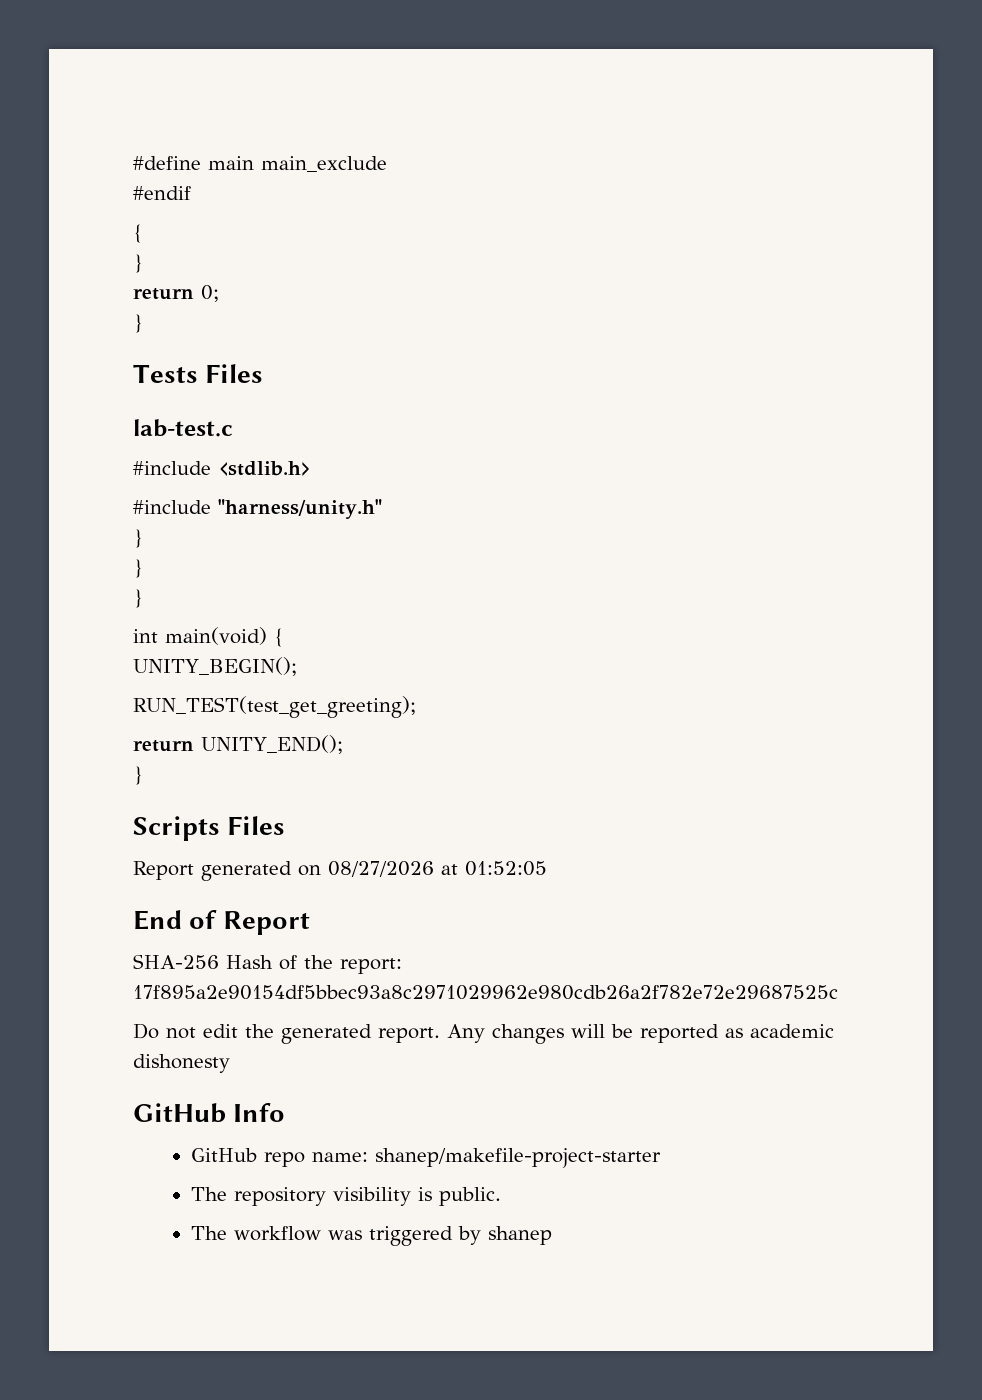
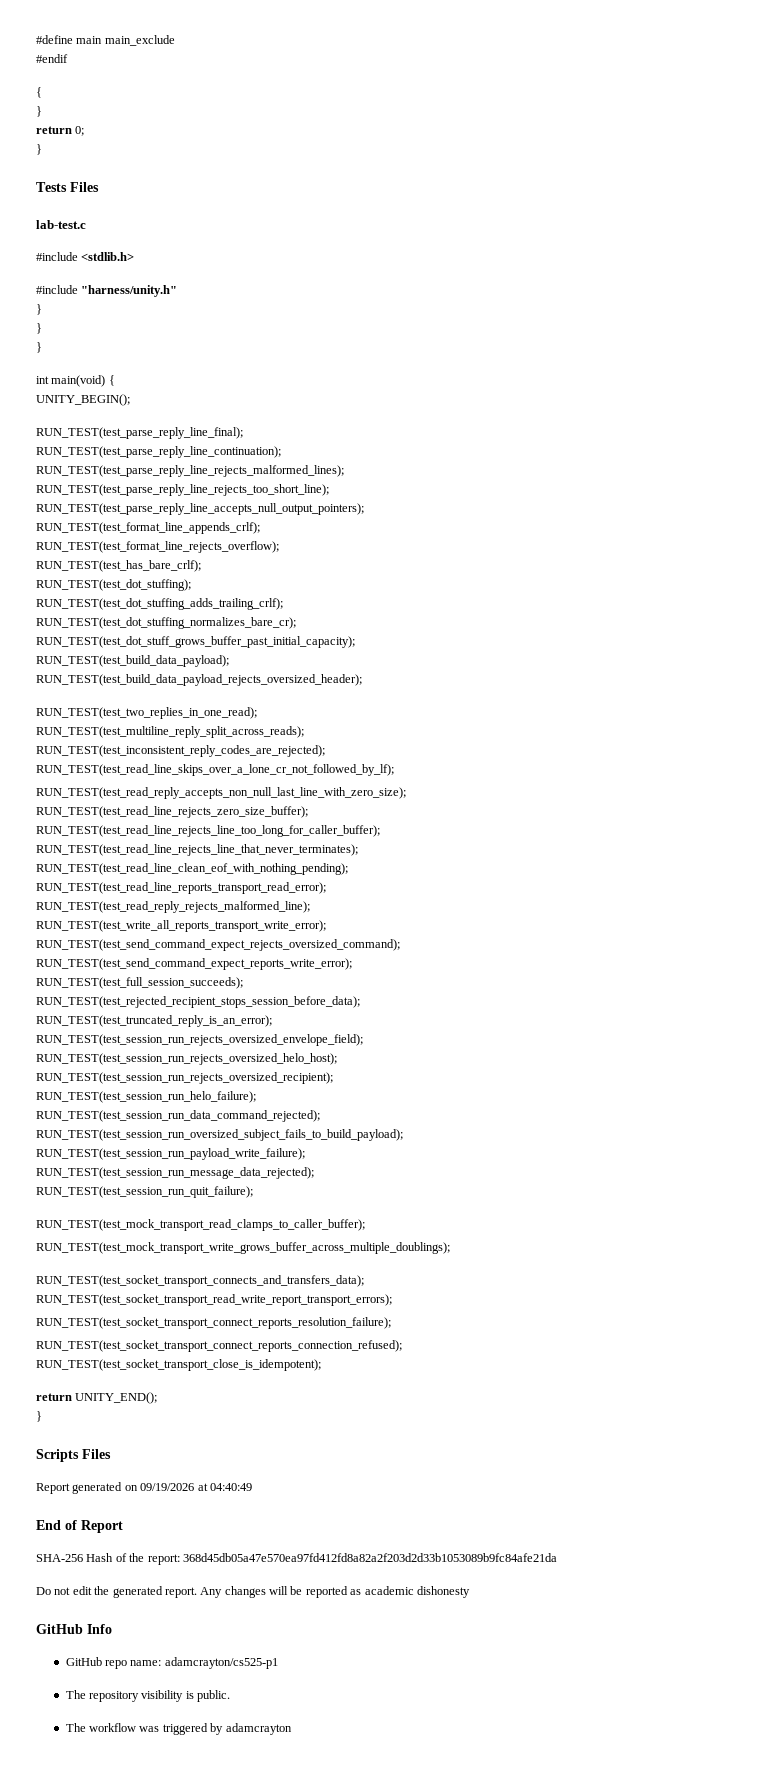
[133,696,416,718] RUN_TEST(test_get_greeting); -> [36,427,243,439] [36,446,281,458] [36,465,344,477] [36,484,329,496] [36,503,364,515] [36,522,260,534] [36,541,279,553] [36,560,201,572] [36,579,191,591] [36,598,283,610] [36,617,296,629] [36,636,355,648] [36,655,229,667] [36,674,362,686] [36,707,257,719] [36,726,304,738] [36,745,325,757] [36,764,394,776] [36,787,406,799] [36,806,308,818] [36,825,380,837] [36,844,358,856] [36,863,348,875] [36,882,326,894] [36,901,310,913] [36,920,326,932] [36,939,400,951] [36,958,352,970] [36,977,243,989] [36,996,360,1008] [36,1015,272,1027] [36,1034,363,1046] [36,1053,337,1065] [36,1072,333,1084] [36,1091,256,1103] [36,1110,320,1122] [36,1129,403,1141] [36,1148,305,1160] [36,1167,314,1179] [36,1186,253,1198] [36,1219,365,1231] [36,1242,450,1254] [36,1275,364,1287] [36,1294,392,1306] [36,1317,391,1329] [36,1340,402,1352] [36,1359,321,1371] RUN_TEST(test_parse_reply_line_final); // RUN_TEST(test_parse_reply_line_continuation); // RUN_TEST(test_parse_reply_line_rejects_malformed_lines); // RUN_TEST(test_parse_reply_line_rejects_too_short_line); // RUN_TEST(test_parse_reply_line_accepts_null_output_pointers); // RUN_TEST(test_format_line_appends_crlf); // RUN_TEST(test_format_line_rejects_overflow); // RUN_TEST(test_has_bare_crlf); // RUN_TEST(test_dot_stuffing); // RUN_TEST(test_dot_stuffing_adds_trailing_crlf); // RUN_TEST(test_dot_stuffing_normalizes_bare_cr); // RUN_TEST(test_dot_stuff_grows_buffer_past_initial_capacity); // RUN_TEST(test_build_data_payload); // RUN_TEST(test_build_data_payload_rejects_oversized_header); // RUN_TEST(test_two_replies_in_one_read); // RUN_TEST(test_multiline_reply_split_across_reads); // RUN_TEST(test_inconsistent_reply_codes_are_rejected); // RUN_TEST(test_read_line_skips_over_a_lone_cr_not_followed_by_lf); // RUN_TEST(test_read_reply_accepts_non_null_last_line_with_zero_size); // RUN_TEST(test_read_line_rejects_zero_size_buffer); // RUN_TEST(test_read_line_rejects_line_too_long_for_caller_buffer); // RUN_TEST(test_read_line_rejects_line_that_never_terminates); // RUN_TEST(test_read_line_clean_eof_with_nothing_pending); // RUN_TEST(test_read_line_reports_transport_read_error); // RUN_TEST(test_read_reply_rejects_malformed_line); // RUN_TEST(test_write_all_reports_transport_write_error); // RUN_TEST(test_send_command_expect_rejects_oversized_command); // RUN_TEST(test_send_command_expect_reports_write_error); // RUN_TEST(test_full_session_succeeds); // RUN_TEST(test_rejected_recipient_stops_session_before_data); // RUN_TEST(test_truncated_reply_is_an_error); // RUN_TEST(test_session_run_rejects_oversized_envelope_field); // RUN_TEST(test_session_run_rejects_oversized_helo_host); // RUN_TEST(test_session_run_rejects_oversized_recipient); // RUN_TEST(test_session_run_helo_failure); // RUN_TEST(test_session_run_data_command_rejected); // RUN_TEST(test_session_run_oversized_subject_fails_to_build_payload); // RUN_TEST(test_session_run_payload_write_failure); // RUN_TEST(test_session_run_message_data_rejected); // RUN_TEST(test_session_run_quit_failure); // RUN_TEST(test_mock_transport_read_clamps_to_caller_buffer); // RUN_TEST(test_mock_transport_write_grows_buffer_across_multiple_doublings); // RUN_TEST(test_socket_transport_connects_and_transfers_data); // RUN_TEST(test_socket_transport_read_write_report_transport_errors); // RUN_TEST(test_socket_transport_connect_reports_resolution_failure); // RUN_TEST(test_socket_transport_connect_reports_connection_refused); // RUN_TEST(test_socket_transport_close_is_idempotent);
[328,861,547,877] 08/27/2026 at 01:52:05 -> [140,1483,252,1491] 09/19/2026 at 04:40:49
[133,985,838,1000] 17f895a2e90154df5bbec93a8c2971029962e980cdb26a2f782e72e29687525c -> [182,1553,557,1562] 368d45db05a47e570ea97fd412fd8a82a2f203d2d33b1053089b9fc84afe21da
[375,1148,662,1168] shanep/makefile-project-starter -> [164,1657,278,1669] adamcrayton/cs525-p1
[488,1226,553,1245] shanep -> [225,1723,292,1735] adamcrayton

